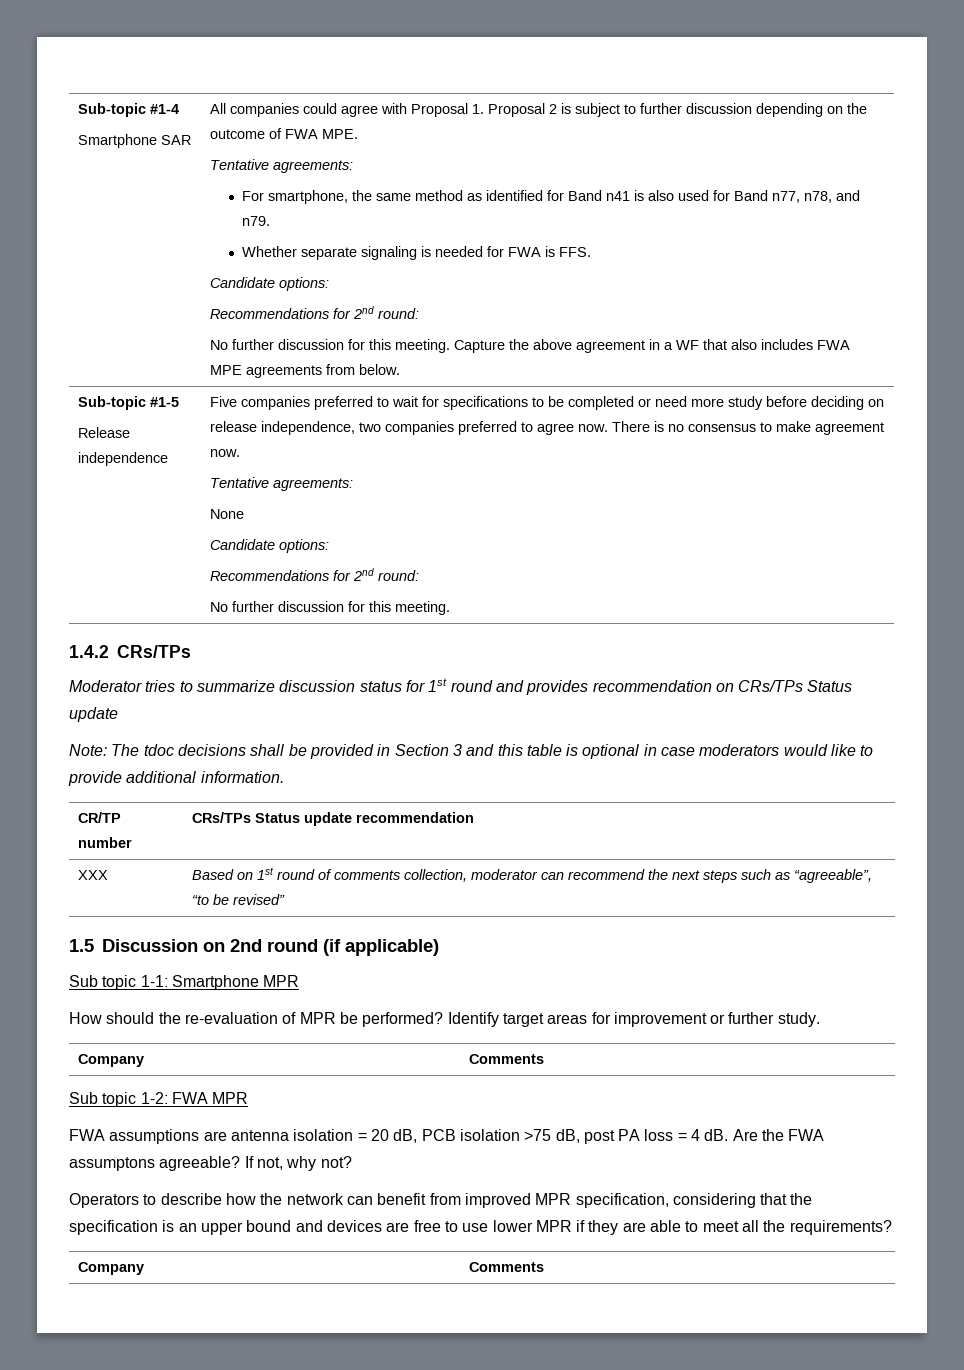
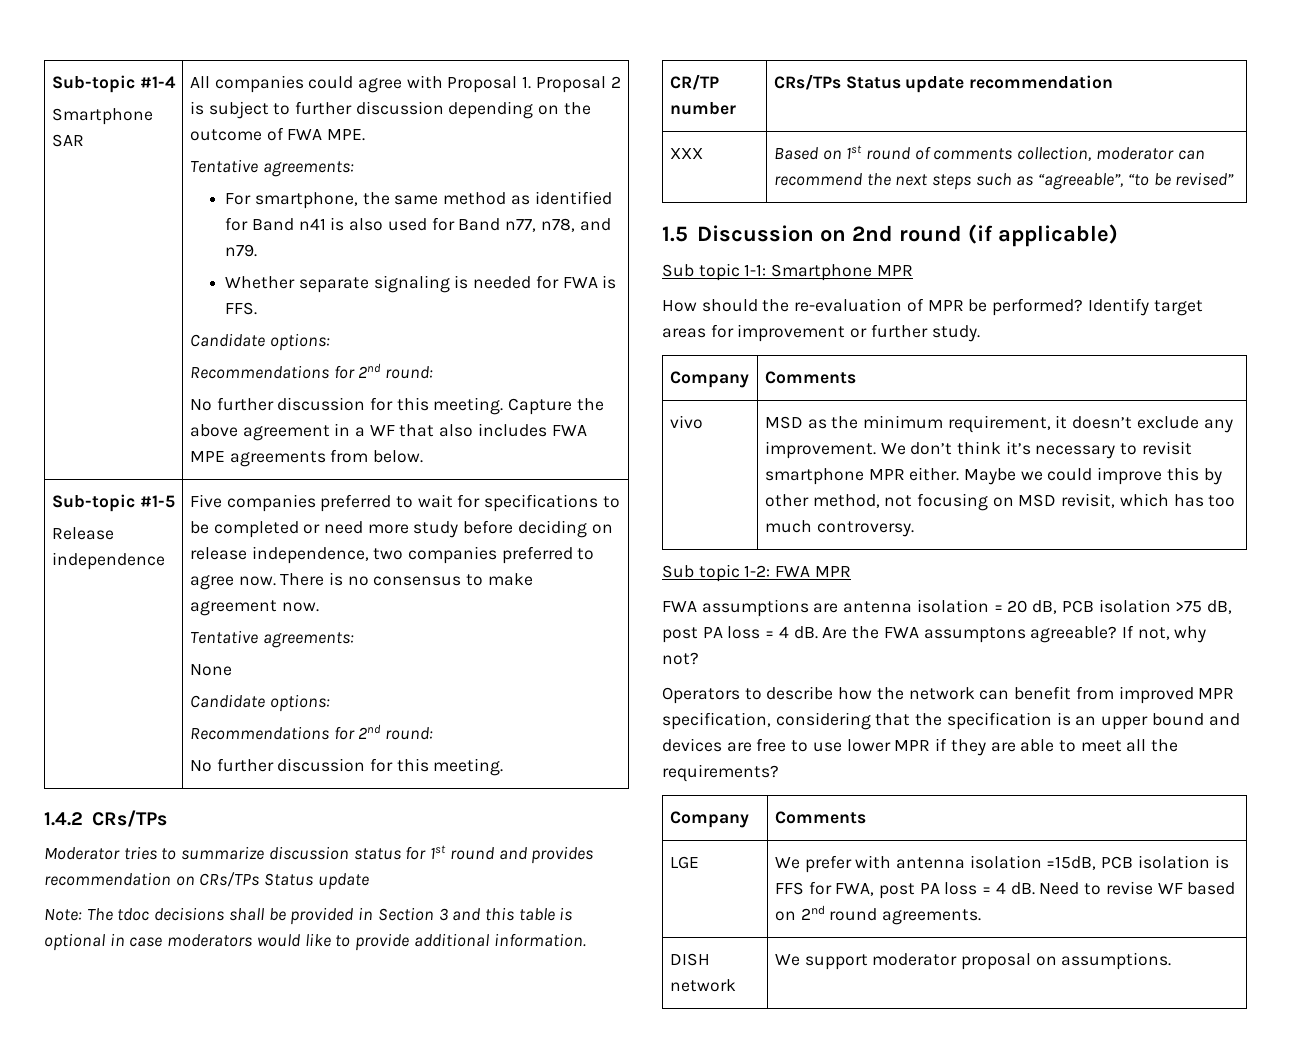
(545, 1059) none -> [669,415,703,429] [764,415,1233,433] [764,441,1192,459] [764,467,1222,485] [764,493,1236,511] [764,520,914,537] // vivo | MSD as the minimum requirement, it doesn’t exclude any improvement. We don’t think it’s necessary to revisit smartphone MPR either. Maybe we could improve this by other method, not focusing on MSD revisit, which has too much controversy.
(545, 1267) none -> [669,856,699,869] [774,855,1229,873] [774,881,1236,899] [774,905,981,925] [669,953,710,966] [669,979,736,992] [774,952,1172,970] // LGE | We prefer with antenna isolation =15dB, PCB isolation is FFS for FWA, post PA loss = 4 dB. Need to revise WF based on 2nd round agreements. // DISH network | We support moderator proposal on assumptions.

